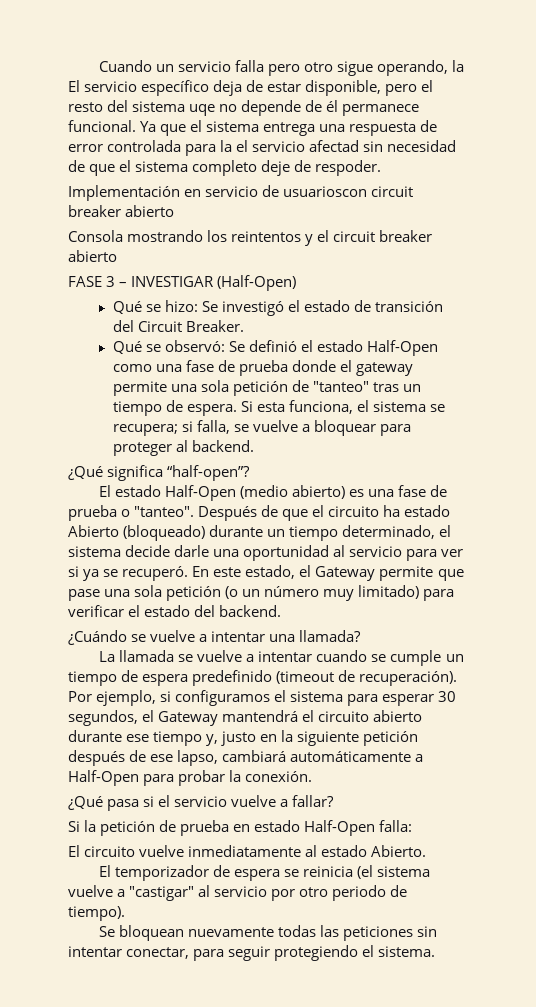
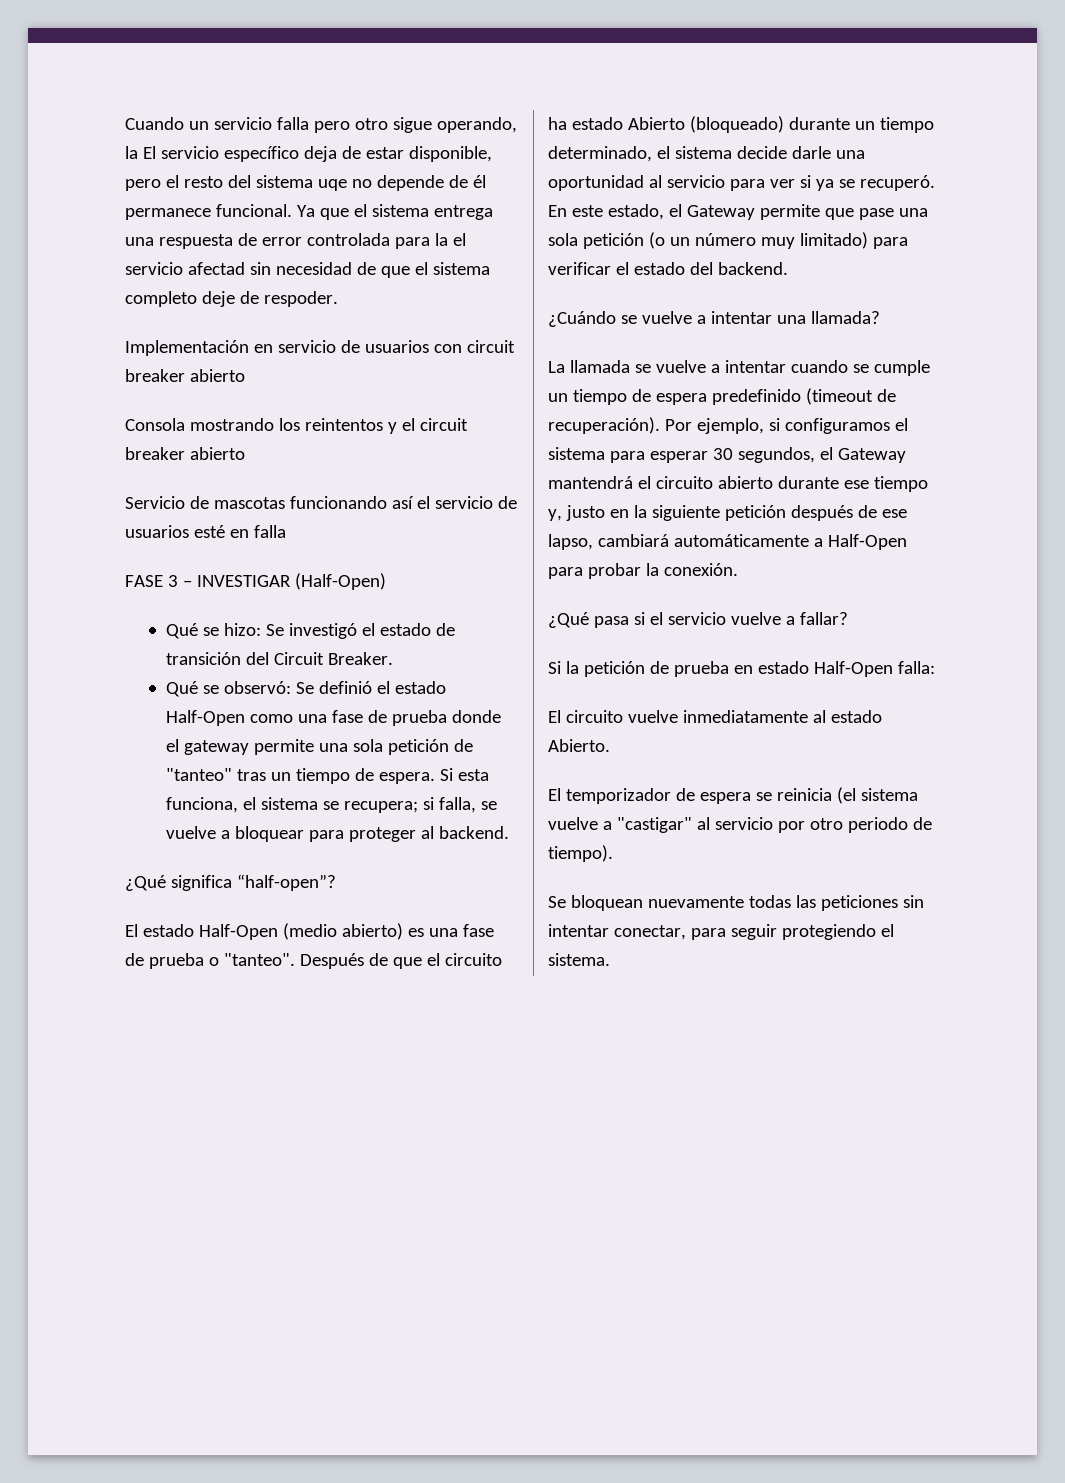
[283,186,368,197] usuarioscon -> [364,340,462,353] usuarios con
(117, 256) none -> [125,496,517,509] [125,525,286,538] // Servicio de mascotas funcionando así el servicio de usuarios esté en falla

